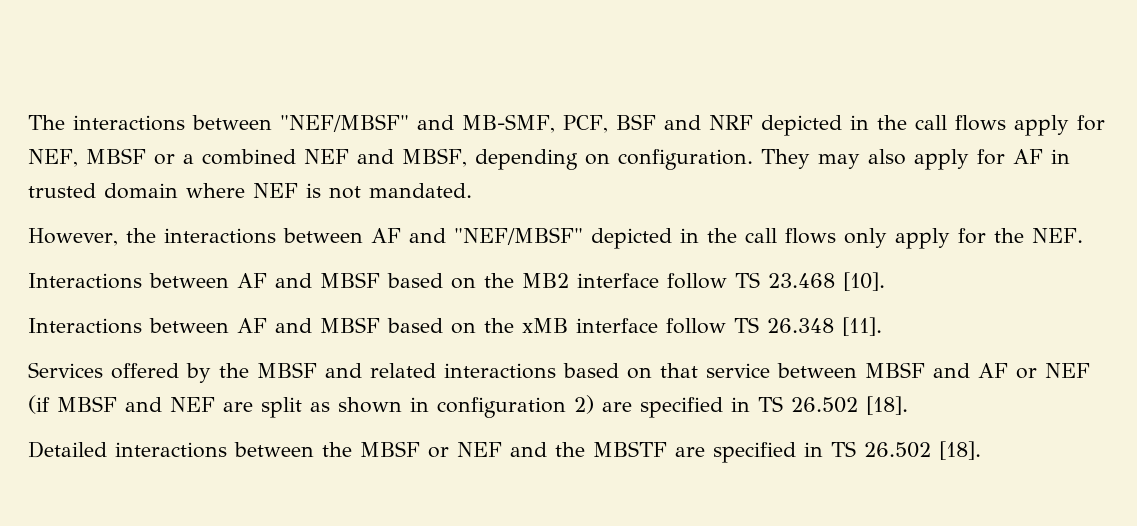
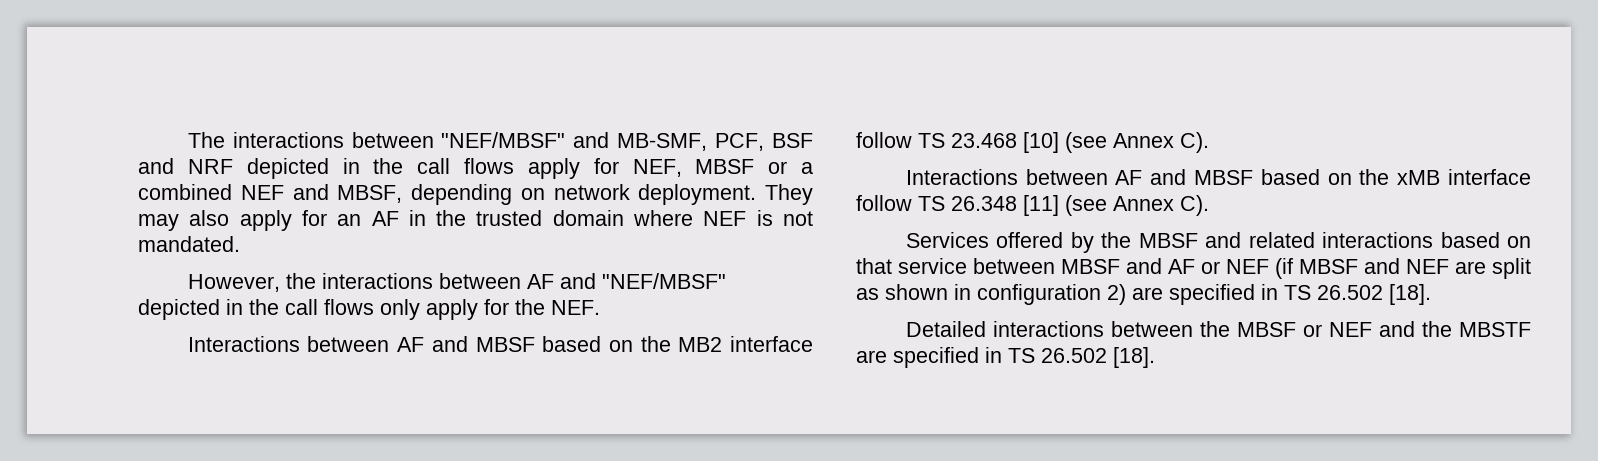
[617,149,753,170] configuration. -> [553,184,757,205] network deployment.
(1005, 157) none -> [337,214,362,226] an
(1070, 156) none -> [436,210,467,226] the
[843,272,885,291] [10]. -> [1023,132,1209,153] [10] (see Annex C).
[842,317,882,336] [11]. -> [1023,195,1209,216] [11] (see Annex C).

